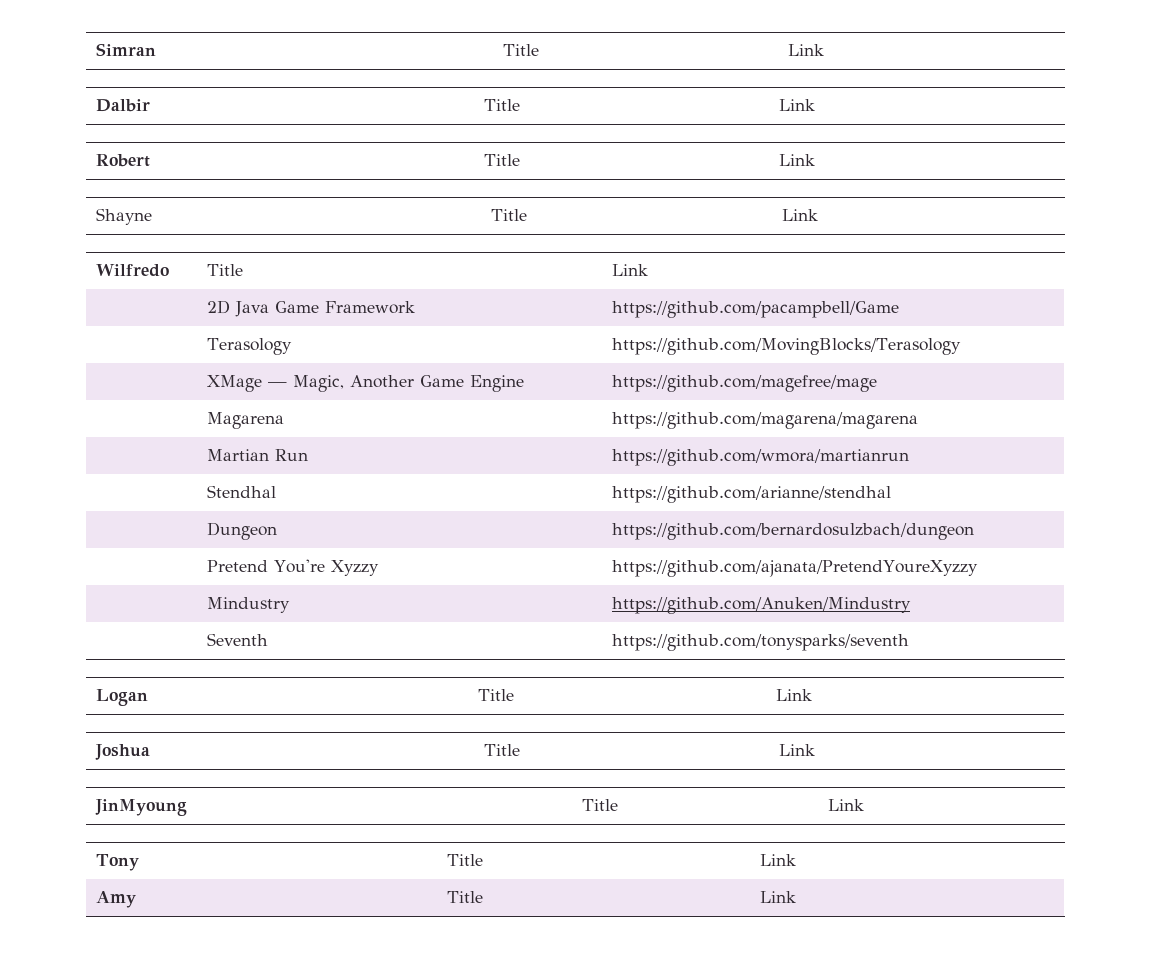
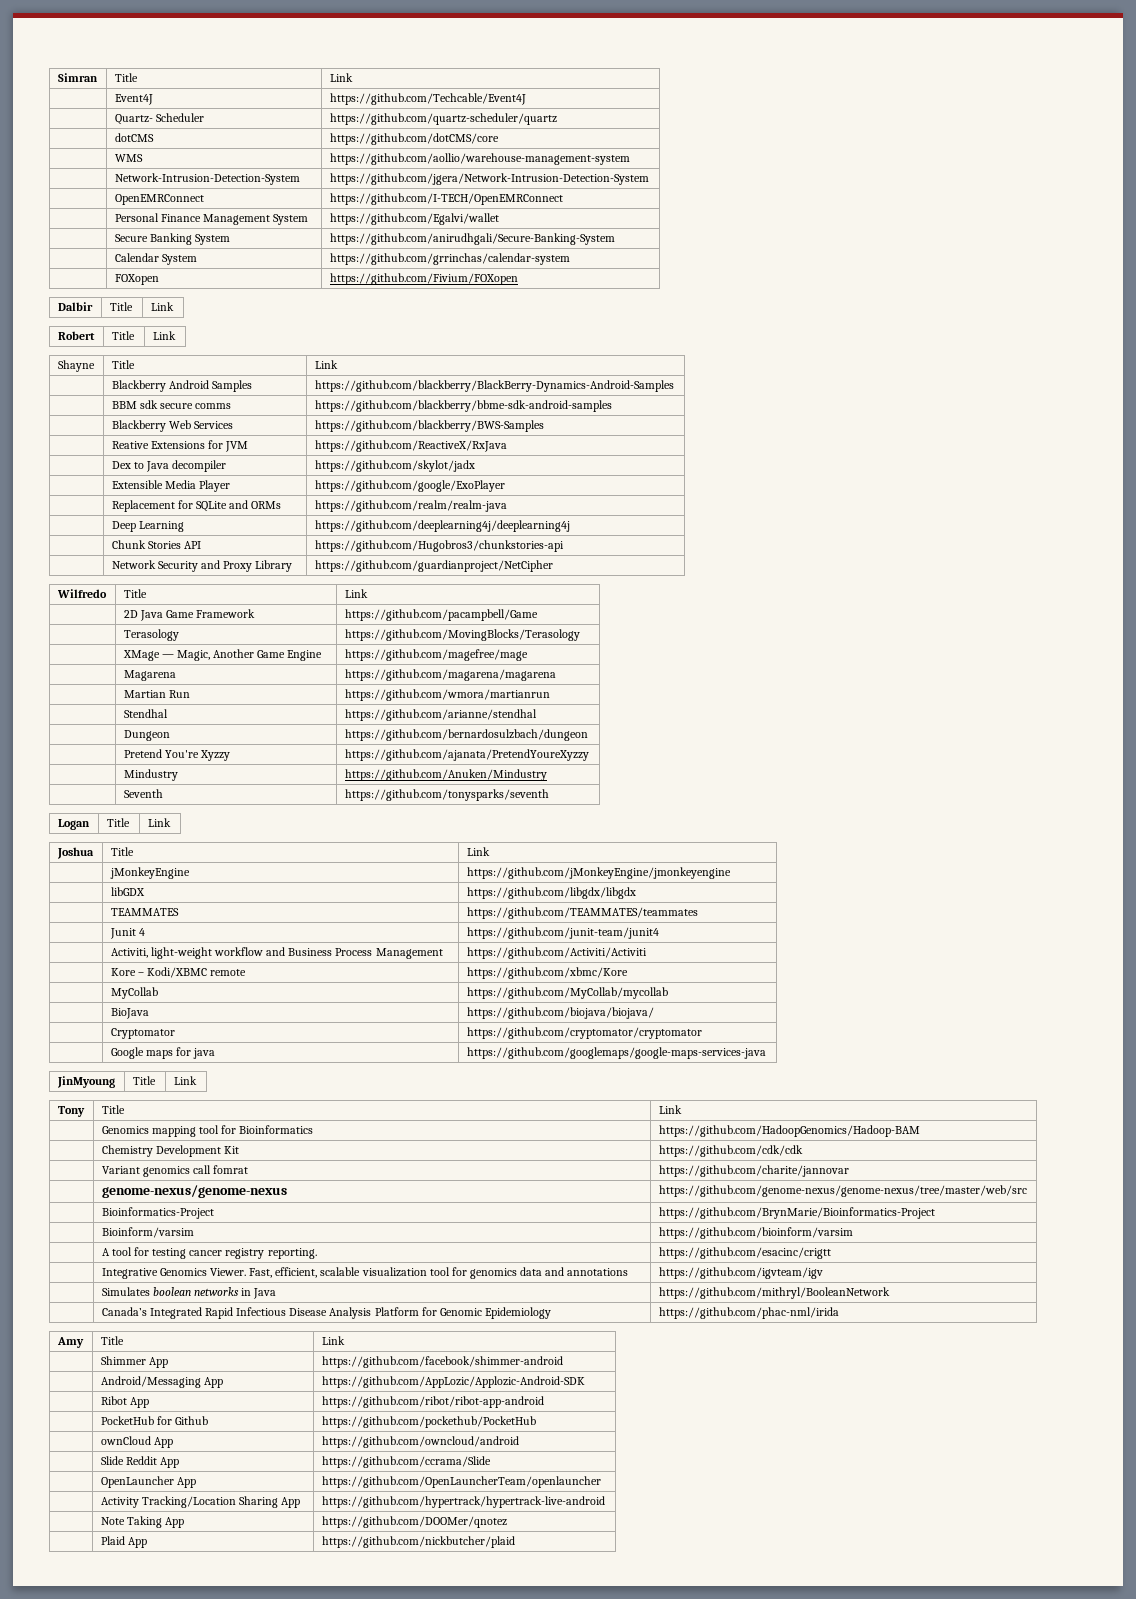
(824, 50) none -> [114,94,153,105] [329,93,526,105] [114,113,205,125] [329,113,557,125] [114,133,154,142] [329,133,499,145] [114,154,143,162] [329,153,630,165] [114,173,300,185] [329,173,649,185] [114,194,204,205] [329,193,563,205] [114,213,309,225] [329,213,499,225] [114,233,231,245] [329,233,615,245] [114,253,198,265] [329,253,570,265] [114,274,159,285] [329,273,518,285] // | Event4J | https://github.com/Techcable/Event4J // | Quartz- Scheduler | https://github.com/quartz-scheduler/quartz // | dotCMS | https://github.com/dotCMS/core // | WMS | https://github.com/aollio/warehouse-management-system // | Network-Intrusion-Detection-System | https://github.com/jgera/Network-Intrusion-Detection-System // | OpenEMRConnect | https://github.com/I-TECH/OpenEMRConnect // | Personal Finance Management System | https://github.com/Egalvi/wallet // | Secure Banking System | https://github.com/anirudhgali/Secure-Banking-System // | Calendar System | https://github.com/grrinchas/calendar-system // | FOXopen | https://github.com/Fivium/FOXopen
(818, 215) none -> [111,380,253,392] [314,380,674,392] [111,400,232,409] [314,400,612,412] [111,420,234,432] [314,420,544,432] [111,440,249,452] [314,440,507,452] [111,460,227,472] [314,460,475,472] [111,480,231,492] [314,480,505,492] [111,500,282,512] [314,500,507,512] [111,521,185,532] [314,520,570,532] [111,540,202,549] [314,540,564,552] [111,560,293,572] [314,560,553,572] // | Blackberry Android Samples | https://github.com/blackberry/BlackBerry-Dynamics-Android-Samples // | BBM sdk secure comms | https://github.com/blackberry/bbme-sdk-android-samples // | Blackberry Web Services | https://github.com/blackberry/BWS-Samples // | Reative Extensions for JVM | https://github.com/ReactiveX/RxJava // | Dex to Java decompiler | https://github.com/skylot/jadx // | Extensible Media Player | https://github.com/google/ExoPlayer // | Replacement for SQLite and ORMs | https://github.com/realm/realm-java // | Deep Learning | https://github.com/deeplearning4j/deeplearning4j // | Chunk Stories API | https://github.com/Hugobros3/chunkstories-api // | Network Security and Proxy Library | https://github.com/guardianproject/NetCipher
(815, 750) none -> [109,867,190,879] [466,867,731,879] [110,887,145,896] [466,887,636,899] [110,908,179,916] [466,907,698,919] [109,928,146,939] [466,927,659,939] [110,947,443,959] [466,947,647,959] [110,967,247,978] [466,967,628,979] [110,987,158,999] [466,987,668,999] [110,1008,149,1019] [466,1007,654,1019] [110,1028,175,1039] [466,1027,702,1039] [110,1047,216,1059] [466,1047,766,1059] // | jMonkeyEngine | https://github.com/jMonkeyEngine/jmonkeyengine // | libGDX | https://github.com/libgdx/libgdx // | TEAMMATES | https://github.com/TEAMMATES/teammates // | Junit 4 | https://github.com/junit-team/junit4 // | Activiti, light-weight workflow and Business Process Management | https://github.com/Activiti/Activiti // | Kore – Kodi/XBMC remote | https://github.com/xbmc/Kore // | MyCollab | https://github.com/MyCollab/mycollab // | BioJava | https://github.com/biojava/biojava/ // | Cryptomator | https://github.com/cryptomator/cryptomator // | Google maps for java | https://github.com/googlemaps/google-maps-services-java
[95,891,136,908] [446,891,483,903] [759,891,796,903] Amy | Title | Link -> [101,1125,314,1137] [658,1125,920,1137] [101,1145,240,1157] [658,1145,803,1157] [101,1165,249,1177] [658,1165,849,1177] [101,1185,287,1198] [658,1185,1027,1197] [101,1207,214,1219] [658,1207,935,1219] [101,1227,194,1238] [658,1227,853,1239] [101,1247,317,1259] [658,1247,831,1259] [101,1267,629,1279] [658,1267,823,1279] [101,1287,277,1299] [658,1287,890,1299] [101,1307,551,1319] [658,1307,839,1319] [56,1337,84,1348] [100,1336,124,1345] [321,1336,345,1345] [100,1356,169,1368] [321,1356,563,1368] [100,1376,224,1388] [321,1376,585,1388] [100,1396,150,1408] [321,1396,544,1408] [100,1416,209,1425] [321,1416,536,1428] [100,1436,174,1448] [321,1436,519,1448] [100,1456,180,1468] [321,1456,491,1468] [100,1476,197,1488] [321,1476,601,1488] [100,1496,301,1508] [321,1496,605,1508] [100,1516,185,1528] [321,1516,507,1528] [100,1536,148,1548] [321,1536,515,1548] | Genomics mapping tool for Bioinformatics | https://github.com/HadoopGenomics/Hadoop-BAM // | Chemistry Development Kit | https://github.com/cdk/cdk // | Variant genomics call fomrat | https://github.com/charite/jannovar // | genome-nexus/genome-nexus | https://github.com/genome-nexus/genome-nexus/tree/master/web/src // | Bioinformatics-Project | https://github.com/BrynMarie/Bioinformatics-Project // | Bioinform/varsim | https://github.com/bioinform/varsim // | A tool for testing cancer registry reporting. | https://github.com/esacinc/crigtt // | Integrative Genomics Viewer. Fast, efficient, scalable visualization tool for genomics data and annotations | https://github.com/igvteam/igv // | Simulates boolean networks in Java | https://github.com/mithryl/BooleanNetwork // | Canada’s Integrated Rapid Infectious Disease Analysis Platform for Genomic Epidemiology | https://github.com/phac-nml/irida // Amy | Title | Link // | Shimmer App | https://github.com/facebook/shimmer-android // | Android/Messaging App | https://github.com/AppLozic/Applozic-Android-SDK // | Ribot App | https://github.com/ribot/ribot-app-android // | PocketHub for Github | https://github.com/pockethub/PocketHub // | ownCloud App | https://github.com/owncloud/android // | Slide Reddit App | https://github.com/ccrama/Slide // | OpenLauncher App | https://github.com/OpenLauncherTeam/openlauncher // | Activity Tracking/Location Sharing App | https://github.com/hypertrack/hypertrack-live-android // | Note Taking App | https://github.com/DOOMer/qnotez // | Plaid App | https://github.com/nickbutcher/plaid

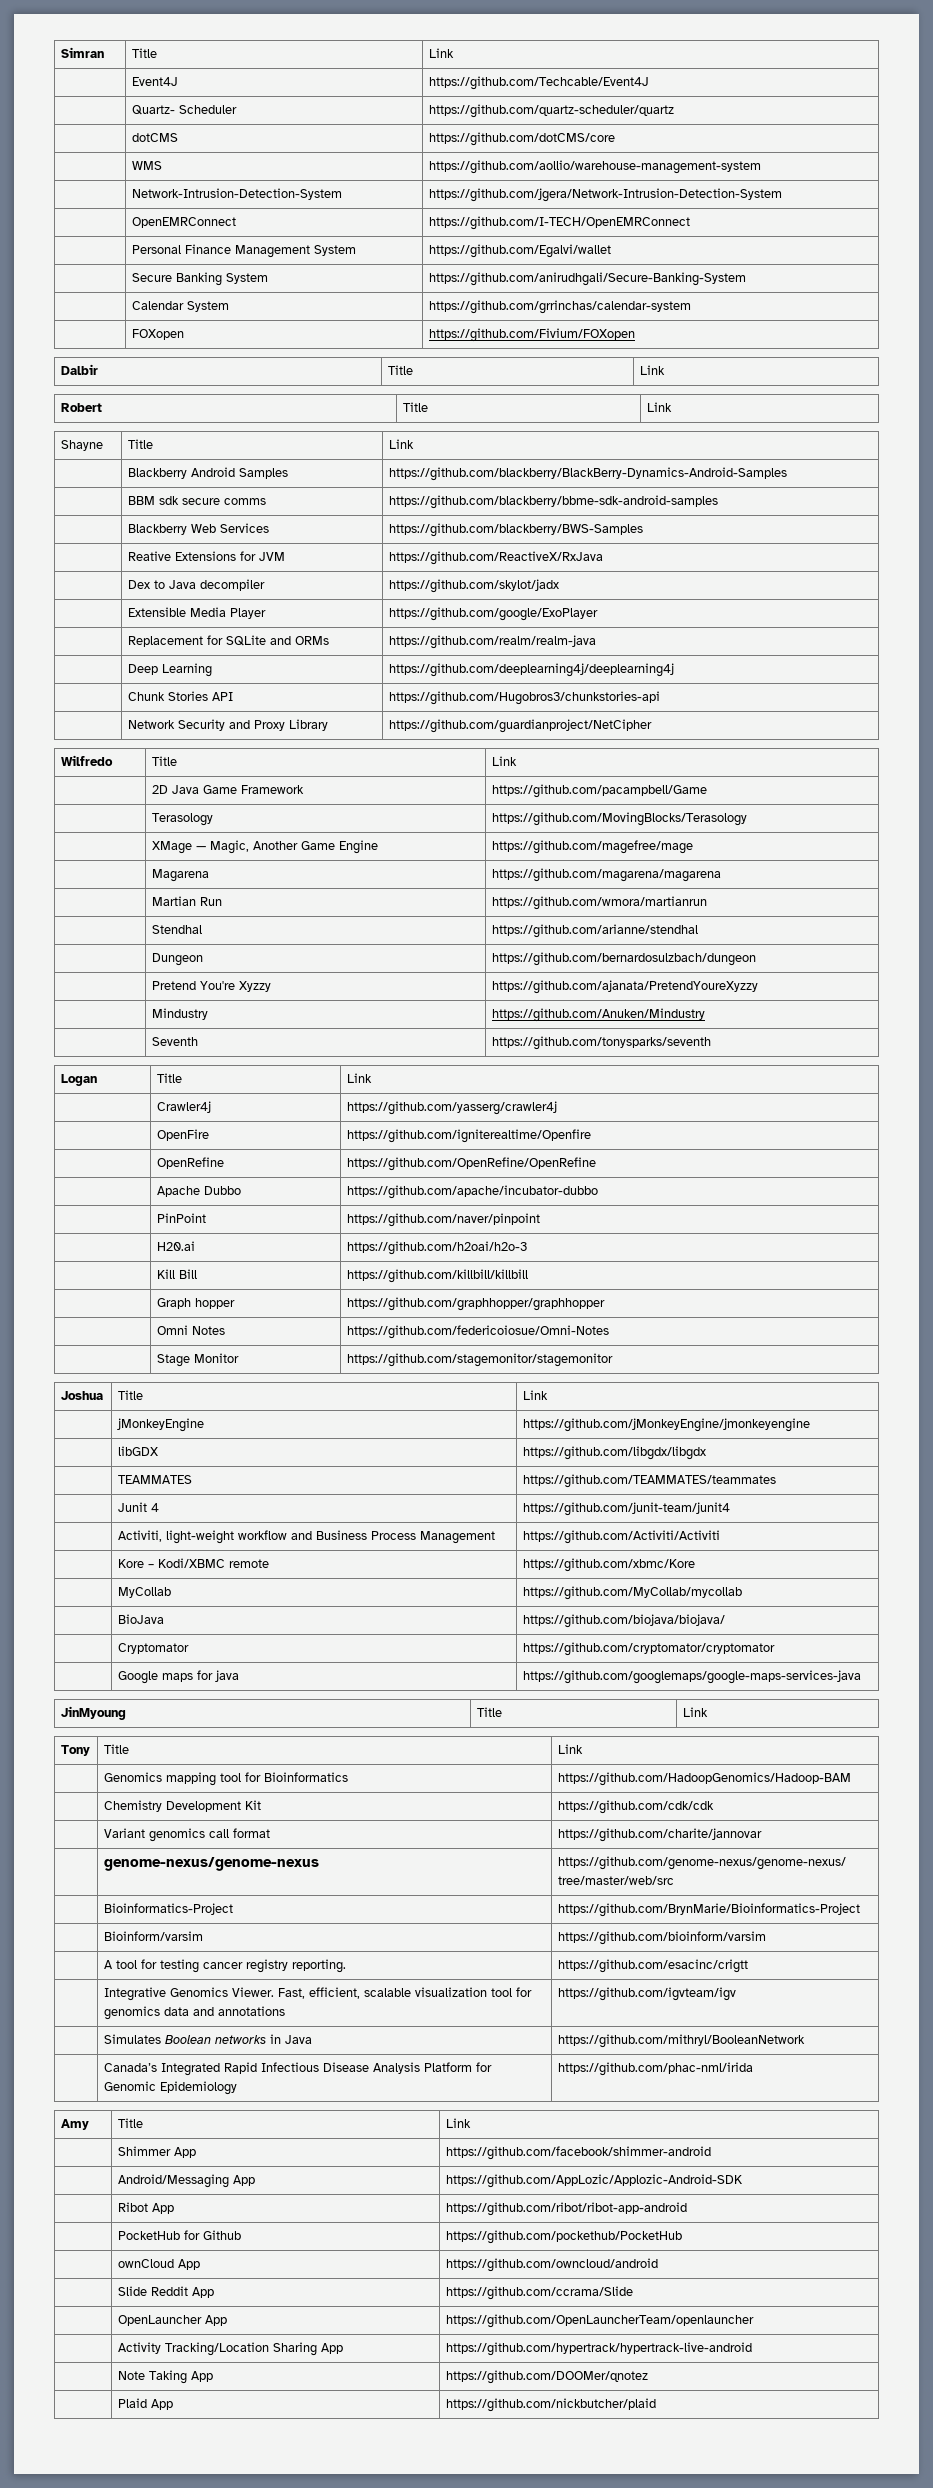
(171, 822) none -> [156,1101,211,1113] [346,1101,557,1115] [156,1129,209,1141] [346,1129,591,1143] [156,1157,224,1169] [346,1157,596,1171] [156,1186,241,1197] [346,1185,598,1199] [156,1213,206,1223] [346,1213,540,1227] [156,1241,195,1251] [346,1241,527,1255] [156,1269,197,1279] [346,1269,528,1283] [156,1298,235,1309] [346,1297,605,1311] [156,1325,225,1335] [346,1325,609,1339] [156,1353,239,1367] [346,1353,613,1367] // | Crawler4j | https://github.com/yasserg/crawler4j // | OpenFire | https://github.com/igniterealtime/Openfire // | OpenRefine | https://github.com/OpenRefine/OpenRefine // | Apache Dubbo | https://github.com/apache/incubator-dubbo // | PinPoint | https://github.com/naver/pinpoint // | H20.ai | https://github.com/h2oai/h2o-3 // | Kill Bill | https://github.com/killbill/killbill // | Graph hopper | https://github.com/graphhopper/graphhopper // | Omni Notes | https://github.com/federicoiosue/Omni-Notes // | Stage Monitor | https://github.com/stagemonitor/stagemonitor
[213,1165,249,1174] fomrat -> [232,1828,270,1838] format
[153,1287,192,1296] boolean -> [164,2035,211,2044] Boolean

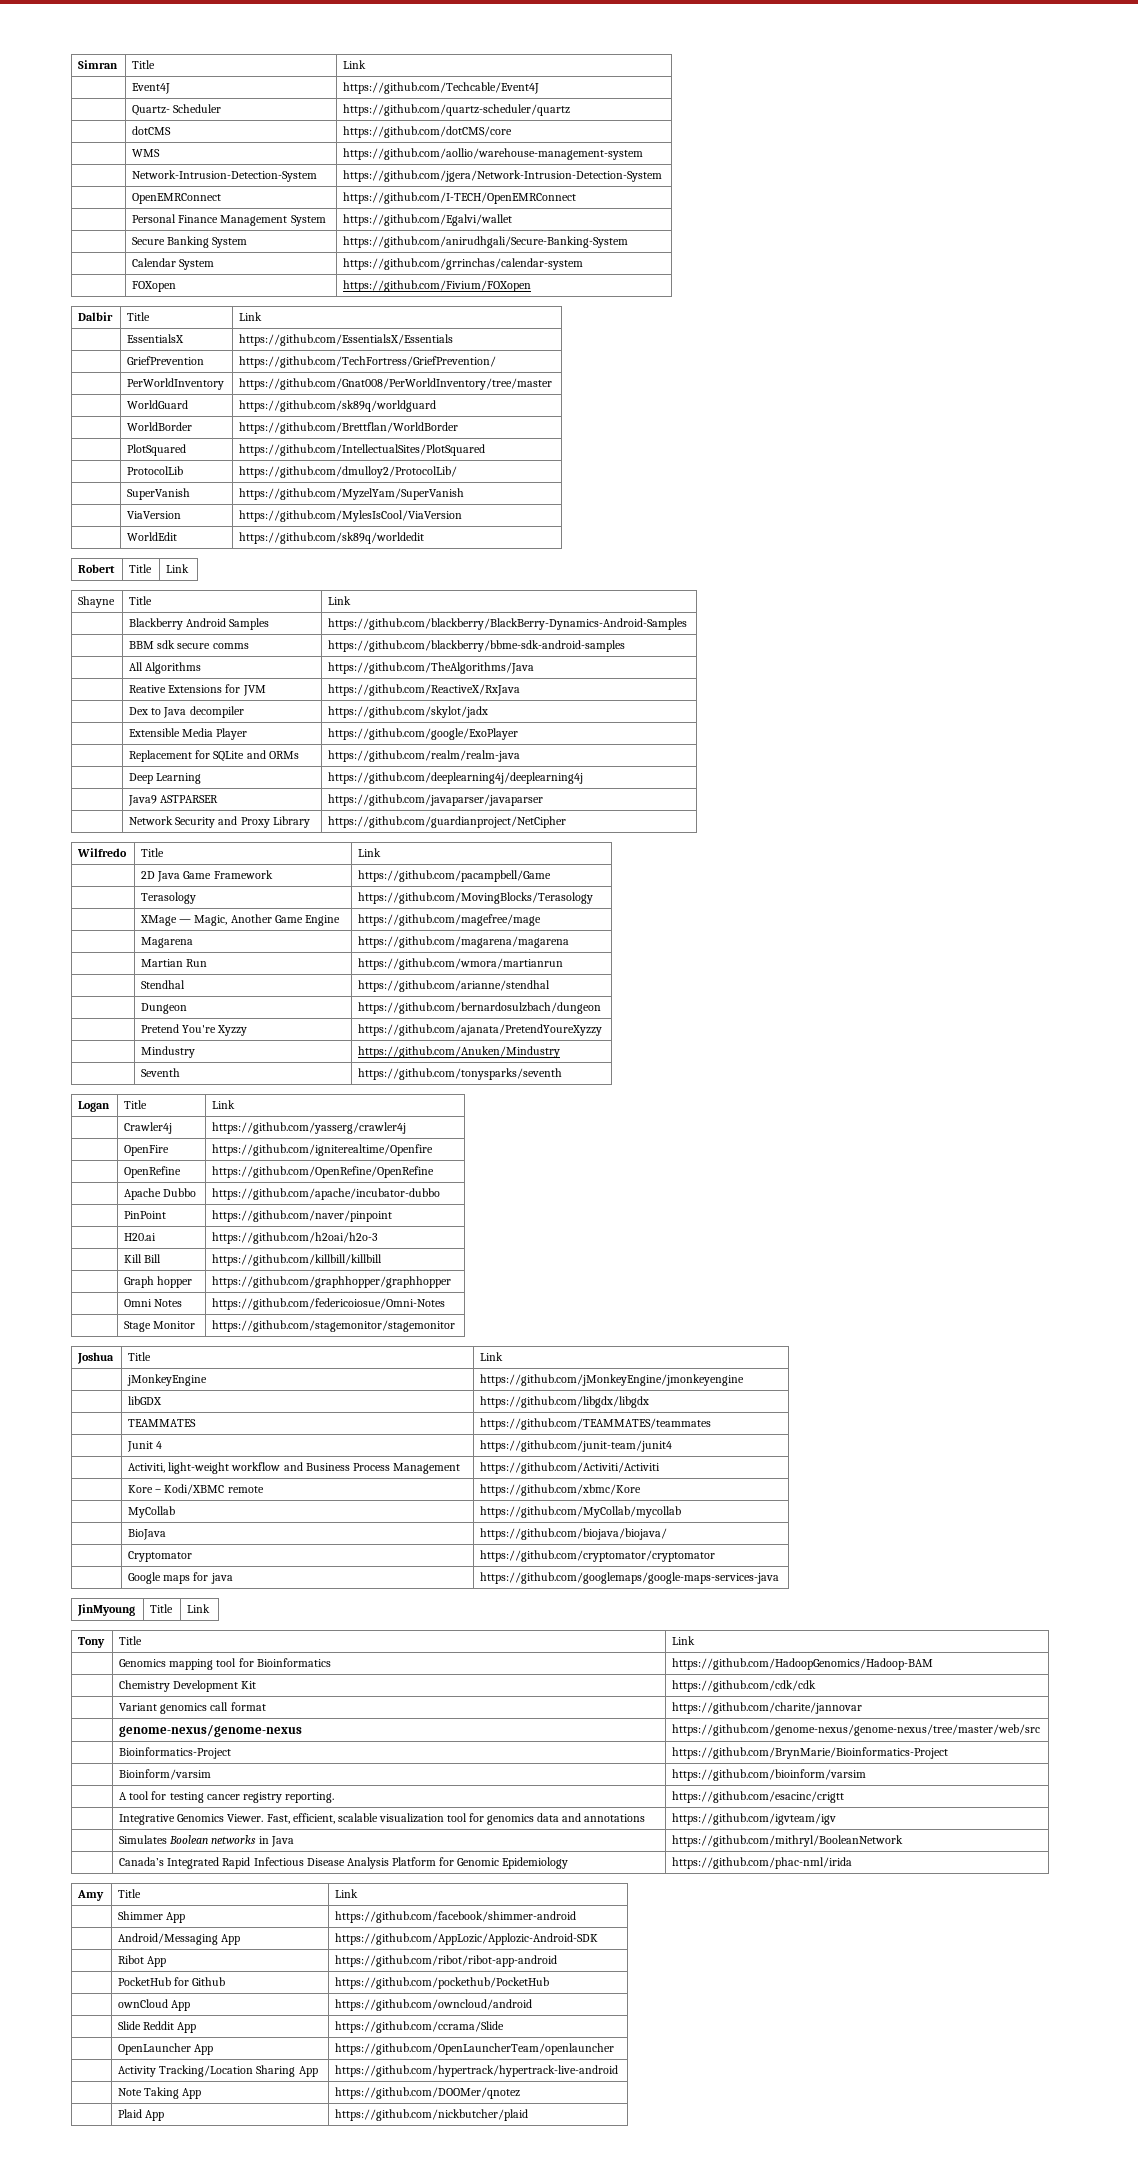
(665, 370) none -> [127,334,185,343] [239,334,454,346] [127,356,205,365] [239,356,497,368] [127,378,225,390] [239,378,553,390] [127,400,189,409] [239,400,437,412] [127,422,193,431] [239,422,459,434] [127,444,187,456] [239,444,486,456] [127,466,184,475] [239,466,458,478] [127,488,191,500] [239,488,465,500] [127,511,182,519] [239,510,463,522] [127,532,178,541] [239,532,425,544] // | EssentialsX | https://github.com/EssentialsX/Essentials // | GriefPrevention | https://github.com/TechFortress/GriefPrevention/ // | PerWorldInventory | https://github.com/Gnat008/PerWorldInventory/tree/master // | WorldGuard | https://github.com/sk89q/worldguard // | WorldBorder | https://github.com/Brettflan/WorldBorder // | PlotSquared | https://github.com/IntellectualSites/PlotSquared // | ProtocolLib | https://github.com/dmulloy2/ProtocolLib/ // | SuperVanish | https://github.com/MyzelYam/SuperVanish // | ViaVersion | https://github.com/MylesIsCool/ViaVersion // | WorldEdit | https://github.com/sk89q/worldedit
[127,523,269,535] [388,523,643,537] Blackberry Web Services | https://github.com/blackberry/BWS-Samples -> [129,662,202,674] [328,662,535,674] All Algorithms | https://github.com/TheAlgorithms/Java
[127,691,233,701] [388,691,660,705] Chunk Stories API | https://github.com/Hugobros3/chunkstories-api -> [128,795,219,806] [328,794,544,806] Java9 ASTPARSER | https://github.com/javaparser/javaparser

